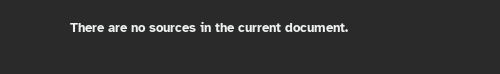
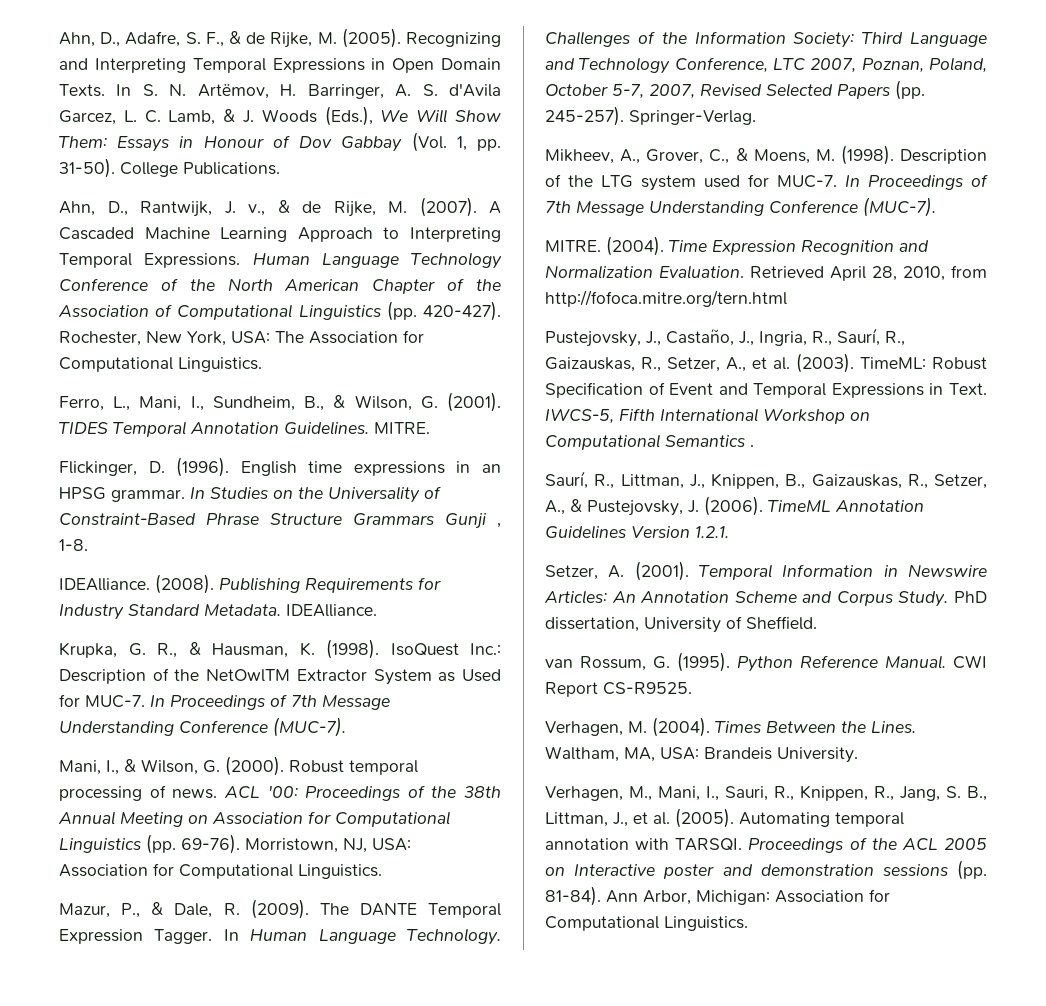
[70,21,348,32] There are no sources in the current document. -> [59,28,501,48] [59,58,501,73] [59,83,502,99] [59,106,502,126] [59,132,502,152] [59,158,280,178] [59,197,501,217] [59,227,501,242] [59,252,502,269] [59,278,501,294] [58,301,501,321] [59,330,424,346] [59,357,262,372] [59,392,502,412] [59,421,430,437] [59,457,501,477] [59,486,441,503] [59,513,501,529] [59,539,88,551] [59,574,441,594] [59,604,377,620] [59,639,501,659] [59,668,502,685] [59,694,390,710] [59,717,346,737] [59,756,418,776] [59,785,501,801] [58,811,450,827] [59,834,411,854] [59,863,382,879] [59,899,501,919] [59,928,501,945] [545,31,987,48] [545,57,987,74] [545,80,925,100] [545,106,756,126] [545,145,987,165] [545,174,988,191] [545,197,936,217] [545,236,929,256] [545,265,987,281] [545,290,787,307] [545,328,905,347] [545,353,987,373] [545,382,987,398] [545,408,870,424] [545,434,754,450] [545,471,987,489] [545,496,924,516] [545,525,729,539] [545,561,987,581] [544,590,987,607] [545,616,817,633] [545,652,987,672] [545,682,692,697] [545,717,916,737] [545,746,858,763] [545,785,987,801] [545,808,904,828] [545,837,988,853] [545,860,987,880] [545,886,890,906] [545,916,748,931] Ahn, D., Adafre, S. F., & de Rijke, M. (2005). Recognizing and Interpreting Temporal Expressions in Open Domain Texts. In S. N. Artëmov, H. Barringer, A. S. d'Avila Garcez, L. C. Lamb, & J. Woods (Eds.), We Will Show Them: Essays in Honour of Dov Gabbay (Vol. 1, pp. 31-50). College Publications. // Ahn, D., Rantwijk, J. v., & de Rijke, M. (2007). A Cascaded Machine Learning Approach to Interpreting Temporal Expressions. Human Language Technology Conference of the North American Chapter of the Association of Computational Linguistics (pp. 420-427). Rochester, New York, USA: The Association for Computational Linguistics. // Ferro, L., Mani, I., Sundheim, B., & Wilson, G. (2001). TIDES Temporal Annotation Guidelines. MITRE. // Flickinger, D. (1996). English time expressions in an HPSG grammar. In Studies on the Universality of Constraint-Based Phrase Structure Grammars Gunji , 1-8. // IDEAlliance. (2008). Publishing Requirements for Industry Standard Metadata. IDEAlliance. // Krupka, G. R., & Hausman, K. (1998). IsoQuest Inc.: Description of the NetOwlTM Extractor System as Used for MUC-7. In Proceedings of 7th Message Understanding Conference (MUC-7). // Mani, I., & Wilson, G. (2000). Robust temporal processing of news. ACL '00: Proceedings of the 38th Annual Meeting on Association for Computational Linguistics (pp. 69-76). Morristown, NJ, USA: Association for Computational Linguistics. // Mazur, P., & Dale, R. (2009). The DANTE Temporal Expression Tagger. In Human Language Technology. Challenges of the Information Society: Third Language and Technology Conference, LTC 2007, Poznan, Poland, October 5-7, 2007, Revised Selected Papers (pp. 245-257). Springer-Verlag. // Mikheev, A., Grover, C., & Moens, M. (1998). Description of the LTG system used for MUC-7. In Proceedings of 7th Message Understanding Conference (MUC-7). // MITRE. (2004). Time Expression Recognition and Normalization Evaluation. Retrieved April 28, 2010, from http://fofoca.mitre.org/tern.html // Pustejovsky, J., Castaño, J., Ingria, R., Saurí, R., Gaizauskas, R., Setzer, A., et al. (2003). TimeML: Robust Specification of Event and Temporal Expressions in Text. IWCS-5, Fifth International Workshop on Computational Semantics . // Saurí, R., Littman, J., Knippen, B., Gaizauskas, R., Setzer, A., & Pustejovsky, J. (2006). TimeML Annotation Guidelines Version 1.2.1. // Setzer, A. (2001). Temporal Information in Newswire Articles: An Annotation Scheme and Corpus Study. PhD dissertation, University of Sheffield. // van Rossum, G. (1995). Python Reference Manual. CWI Report CS-R9525. // Verhagen, M. (2004). Times Between the Lines. Waltham, MA, USA: Brandeis University. // Verhagen, M., Mani, I., Sauri, R., Knippen, R., Jang, S. B., Littman, J., et al. (2005). Automating temporal annotation with TARSQI. Proceedings of the ACL 2005 on Interactive poster and demonstration sessions (pp. 81-84). Ann Arbor, Michigan: Association for Computational Linguistics.

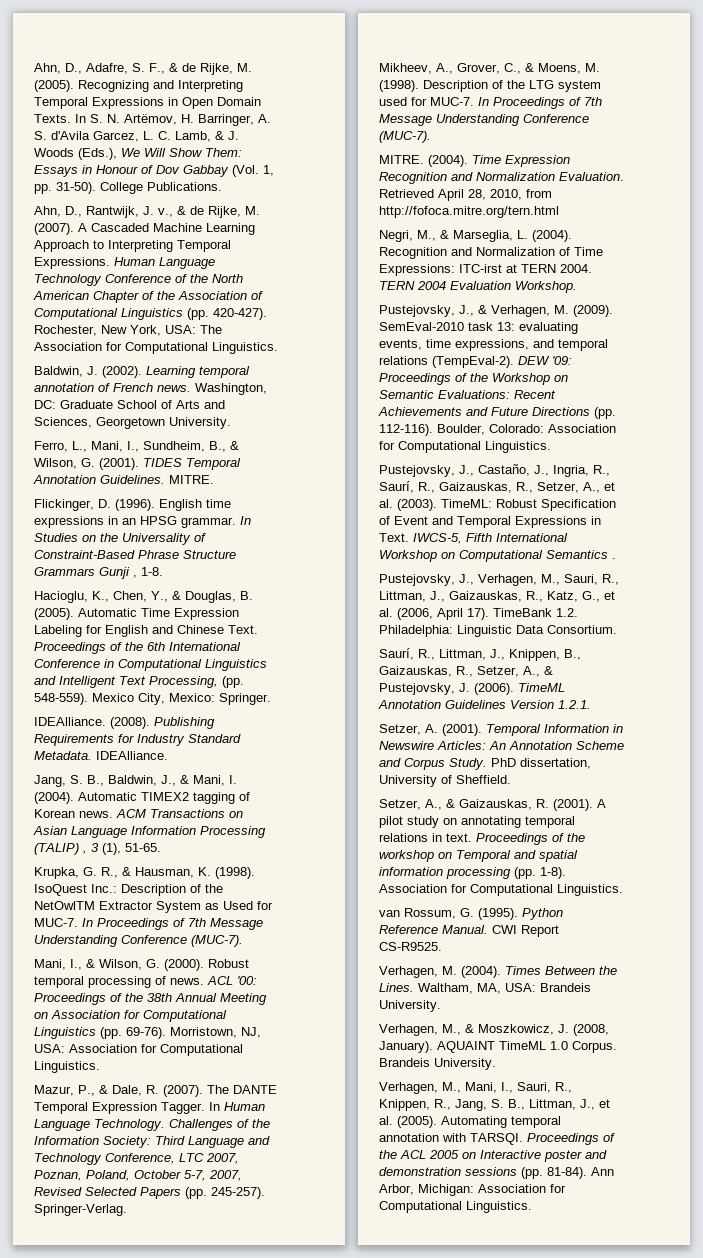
(262, 364) none -> [34,366,250,378] [34,383,267,395] [34,400,225,409] [34,417,231,429] // Baldwin, J. (2002). Learning temporal annotation of French news. Washington, DC: Graduate School of Arts and Sciences, Georgetown University.
(88, 545) none -> [34,591,253,603] [34,608,239,620] [34,625,258,637] [34,642,241,654] [34,659,267,671] [34,676,244,688] [34,693,271,705] // Hacioglu, K., Chen, Y., & Douglas, B. (2005). Automatic Time Expression Labeling for English and Chinese Text. Proceedings of the 6th International Conference in Computational Linguistics and Intelligent Text Processing, (pp. 548-559). Mexico City, Mexico: Springer.
(377, 610) none -> [34,775,237,787] [34,792,250,804] [34,809,243,818] [33,826,266,838] [34,843,161,855] // Jang, S. B., Baldwin, J., & Mani, I. (2004). Automatic TIMEX2 tagging of Korean news. ACM Transactions on Asian Language Information Processing (TALIP) , 3 (1), 51-65.
[250,899,309,919] (2009). -> [163,1085,203,1097] (2007).
(787, 298) none -> [379,230,572,242] [379,247,603,259] [379,264,592,276] [379,281,577,293] [379,305,613,317] [379,322,578,334] [379,339,608,351] [379,356,572,368] [379,373,568,385] [379,390,556,399] [378,407,616,419] [379,424,616,436] [379,441,551,453] // Negri, M., & Marseglia, L. (2004). Recognition and Normalization of Time Expressions: ITC-irst at TERN 2004. TERN 2004 Evaluation Workshop. // Pustejovsky, J., & Verhagen, M. (2009). SemEval-2010 task 13: evaluating events, time expressions, and temporal relations (TempEval-2). DEW '09: Proceedings of the Workshop on Semantic Evaluations: Recent Achievements and Future Directions (pp. 112-116). Boulder, Colorado: Association for Computational Linguistics.
(754, 446) none -> [379,574,619,586] [379,591,615,602] [379,608,578,620] [379,625,617,637] // Pustejovsky, J., Verhagen, M., Sauri, R., Littman, J., Gaizauskas, R., Katz, G., et al. (2006, April 17). TimeBank 1.2. Philadelphia: Linguistic Data Consortium.
(817, 623) none -> [379,799,606,811] [379,816,575,828] [379,833,585,845] [379,850,578,862] [379,867,566,879] [379,884,623,896] // Setzer, A., & Gaizauskas, R. (2001). A pilot study on annotating temporal relations in text. Proceedings of the workshop on Temporal and spatial information processing (pp. 1-8). Association for Computational Linguistics.
(858, 755) none -> [379,1024,609,1036] [379,1041,617,1053] [379,1058,496,1070] // Verhagen, M., & Moszkowicz, J. (2008, January). AQUAINT TimeML 1.0 Corpus. Brandeis University.

